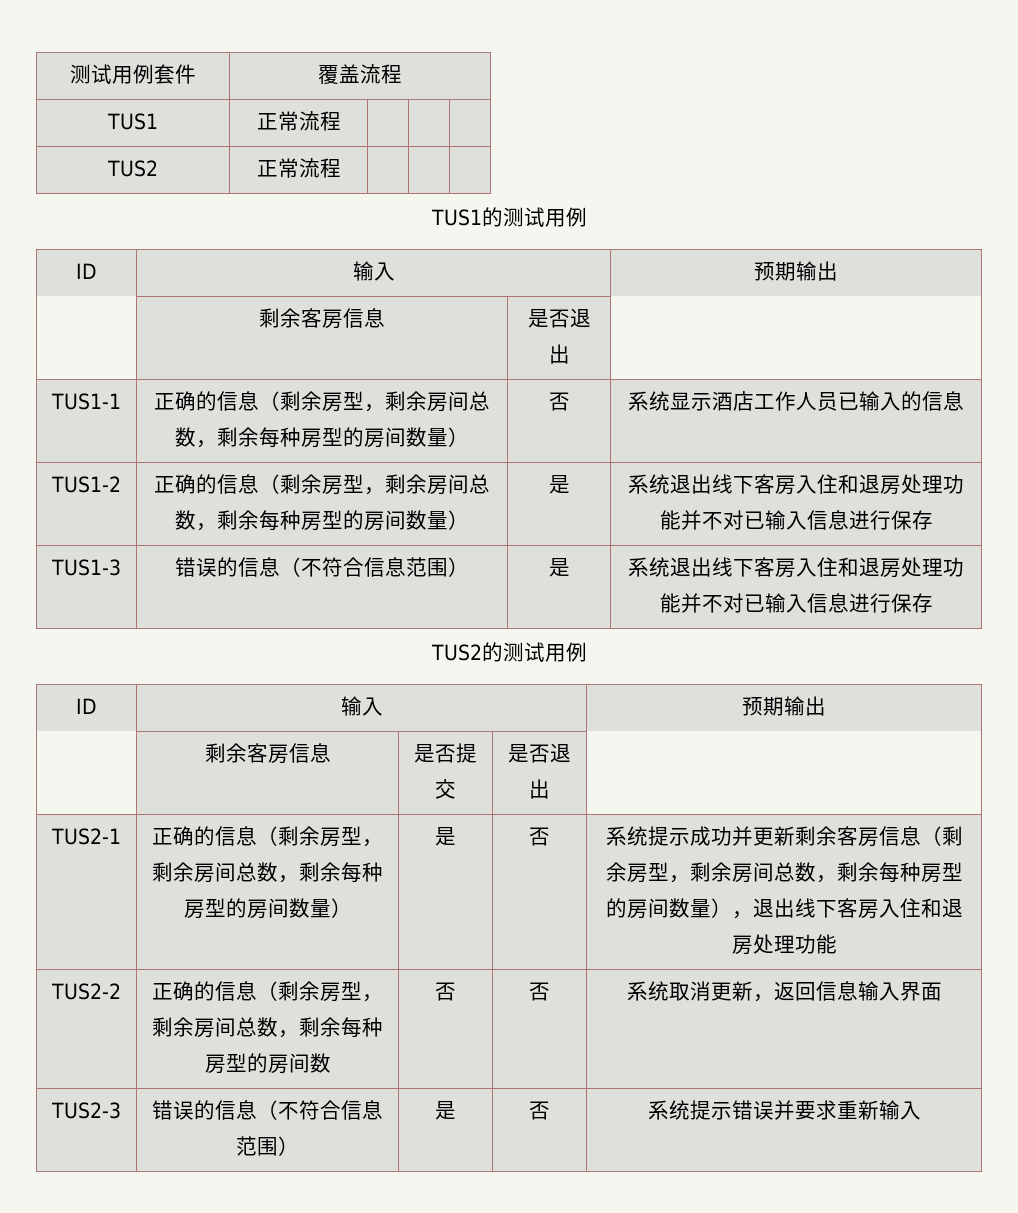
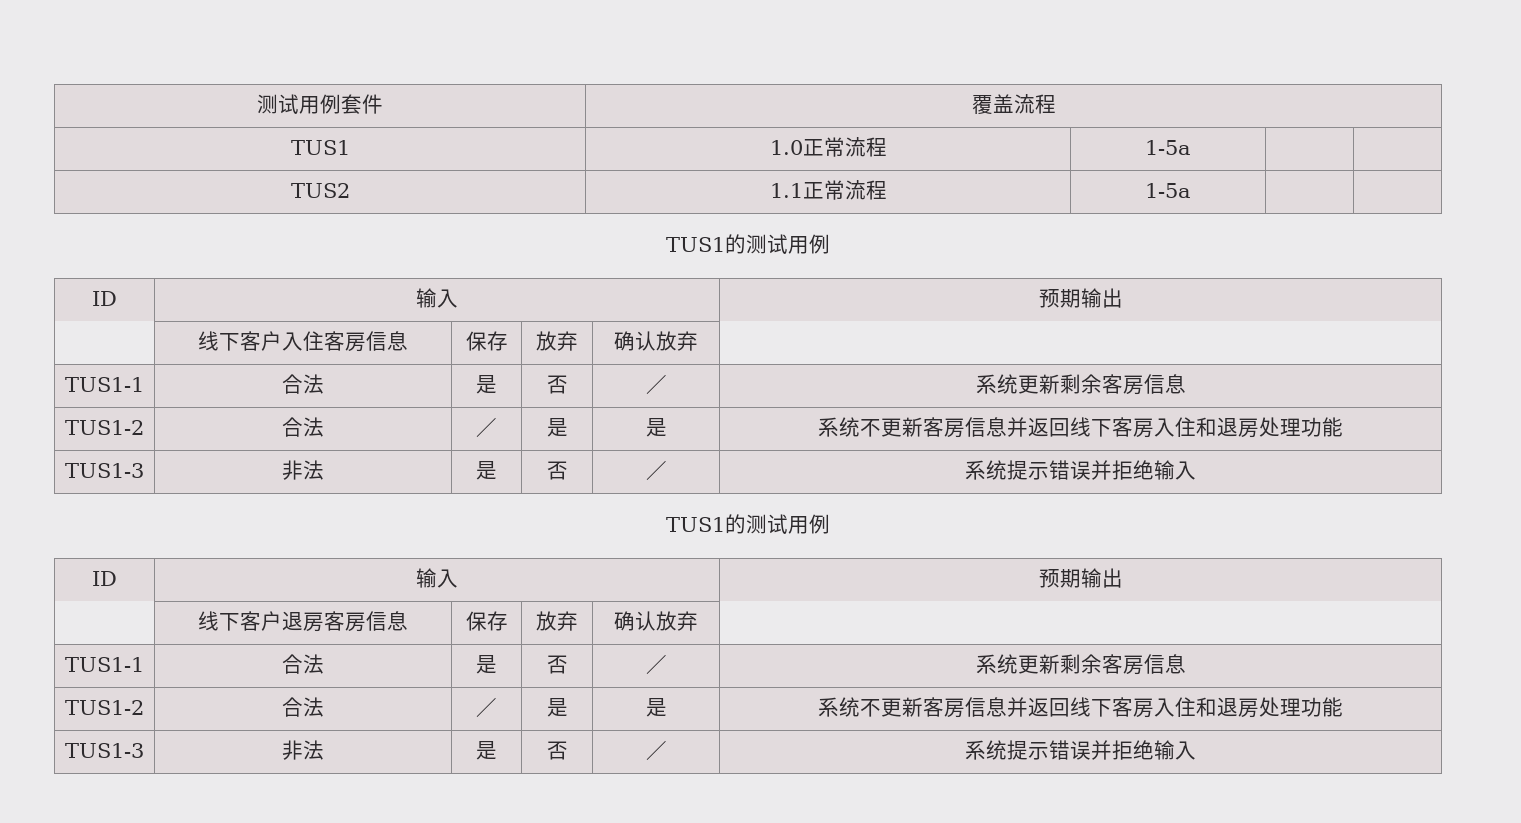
[256,111,341,131] 正常流程 | -> [769,137,887,157] [1145,140,1192,155] 1.0正常流程 | 1-5a
[256,158,341,178] [430,207,587,227] [76,263,97,279] [352,261,395,281] [754,261,838,281] [259,308,385,329] [527,308,591,328] [548,344,570,364] [51,393,121,410] [154,391,490,412] [175,427,469,448] [548,392,570,411] [628,391,964,411] [51,476,121,493] [154,474,490,495] [175,510,469,531] [548,475,570,494] [628,474,964,495] [659,510,933,530] [51,559,121,576] [175,557,469,577] [548,558,570,577] [628,557,964,578] [659,593,933,613] [430,642,587,662] [76,698,97,714] [340,696,383,716] [742,696,826,716] [204,743,331,764] [414,743,477,763] [435,779,456,799] [508,743,571,763] [529,779,550,799] [51,828,121,845] [152,826,383,847] [152,862,383,883] [183,898,352,919] [435,827,456,846] [529,827,550,846] [605,826,963,847] [605,862,963,883] [605,898,963,919] [731,934,837,955] [51,983,121,1000] [152,981,383,1002] [152,1017,383,1038] [204,1053,331,1074] [435,982,456,1001] [529,982,550,1001] [626,981,942,1002] [51,1102,121,1119] [152,1100,383,1120] [236,1136,299,1156] [435,1101,456,1120] [529,1101,550,1120] [647,1100,879,1120] 正常流程 | | | // TUS1的测试用例 // ID | 输入 | 预期输出 // | 剩余客房信息 | 是否退出 | // TUS1-1 | 正确的信息（剩余房型，剩余房间总数，剩余每种房型的房间数量） | 否 | 系统显示酒店工作人员已输入的信息 // TUS1-2 | 正确的信息（剩余房型，剩余房间总数，剩余每种房型的房间数量） | 是 | 系统退出线下客房入住和退房处理功能并不对已输入信息进行保存 // TUS1-3 | 错误的信息（不符合信息范围） | 是 | 系统退出线下客房入住和退房处理功能并不对已输入信息进行保存 // TUS2的测试用例 // ID | 输入 | 预期输出 // | 剩余客房信息 | 是否提交 | 是否退出 | // TUS2-1 | 正确的信息（剩余房型，剩余房间总数，剩余每种房型的房间数量） | 是 | 否 | 系统提示成功并更新剩余客房信息（剩余房型，剩余房间总数，剩余每种房型的房间数量），退出线下客房入住和退房处理功能 // TUS2-2 | 正确的信息（剩余房型，剩余房间总数，剩余每种房型的房间数 | 否 | 否 | 系统取消更新，返回信息输入界面 // TUS2-3 | 错误的信息（不符合信息范围） | 是 | 否 | 系统提示错误并要求重新 -> [769,180,887,200] [1145,183,1192,198] [666,234,830,254] [92,291,117,306] [416,288,458,308] [1038,288,1123,308] [198,331,408,352] [465,331,508,351] [536,331,578,351] [614,331,698,351] [65,377,144,392] [282,374,324,394] [476,375,497,394] [546,375,568,394] [645,374,667,394] [975,374,1186,395] [65,420,144,435] [282,417,324,437] [476,417,497,437] [546,418,568,437] [645,418,667,437] [818,417,1344,438] [65,463,144,478] [282,460,324,480] [476,461,497,480] [546,461,568,480] [645,460,667,480] [965,460,1197,480] [666,514,830,534] [92,571,117,586] [416,568,458,588] [1038,568,1123,588] [198,611,408,632] [465,611,508,631] [536,611,578,631] [614,611,698,631] [65,657,144,672] [282,654,324,674] [476,655,497,674] [546,655,568,674] [645,654,667,674] [975,654,1186,675] [65,700,144,715] [282,697,324,717] [476,697,497,717] [546,698,568,717] [645,698,667,717] [818,697,1344,718] [65,743,144,758] [282,740,324,760] [476,741,497,760] [546,741,568,760] [645,740,667,760] [965,740,1155,760] 1.1正常流程 | 1-5a | | // TUS1的测试用例 // ID | 输入 | 预期输出 // | 线下客户入住客房信息 | 保存 | 放弃 | 确认放弃 | // TUS1-1 | 合法 | 是 | 否 | ／ | 系统更新剩余客房信息 // TUS1-2 | 合法 | ／ | 是 | 是 | 系统不更新客房信息并返回线下客房入住和退房处理功能 // TUS1-3 | 非法 | 是 | 否 | ／ | 系统提示错误并拒绝输入 // TUS1的测试用例 // ID | 输入 | 预期输出 // | 线下客户退房客房信息 | 保存 | 放弃 | 确认放弃 | // TUS1-1 | 合法 | 是 | 否 | ／ | 系统更新剩余客房信息 // TUS1-2 | 合法 | ／ | 是 | 是 | 系统不更新客房信息并返回线下客房入住和退房处理功能 // TUS1-3 | 非法 | 是 | 否 | ／ | 系统提示错误并拒绝

